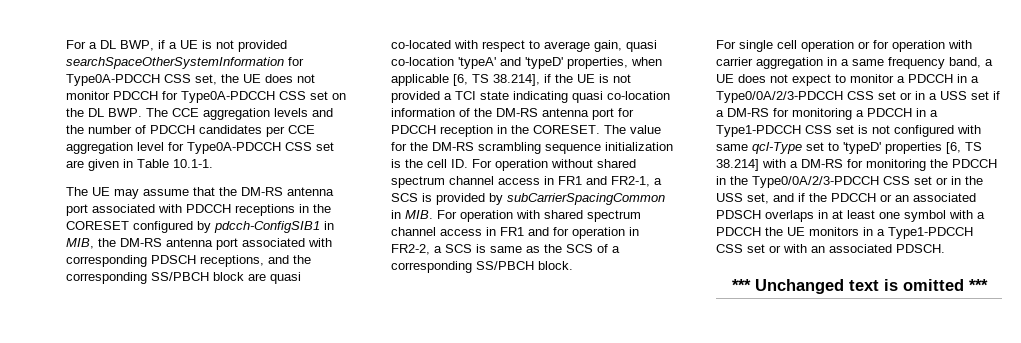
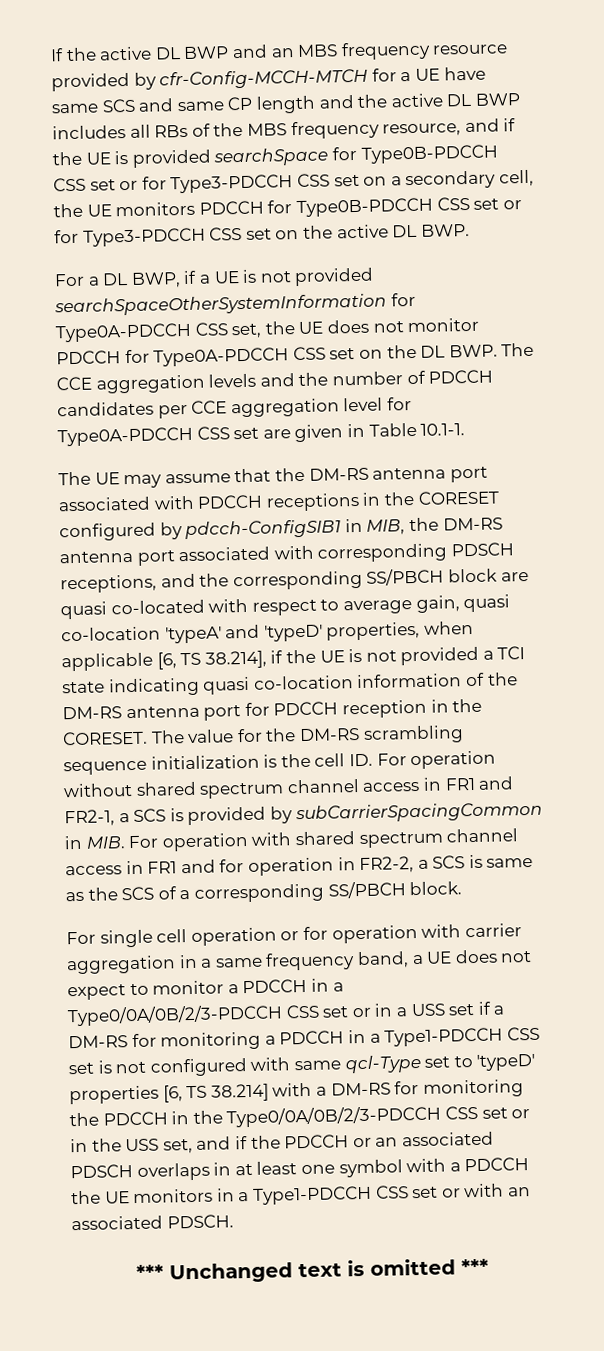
(66, 44) none -> [50,41,509,62] [51,66,486,92] [51,93,520,114] [52,118,517,140] [52,144,498,168] [53,169,534,194] [53,196,522,218] [54,223,470,247] If the active DL BWP and an MBS frequency resource provided by cfr-Config-MCCH-MTCH for a UE have same SCS and same CP length and the active DL BWP includes all RBs of the MBS frequency resource, and if the UE is provided searchSpace for Type0B-PDCCH CSS set or for Type3-PDCCH CSS set on a secondary cell, the UE monitors PDCCH for Type0B-PDCCH CSS set or for Type3-PDCCH CSS set on the active DL BWP. //
[716,91,843,103] Type0/0A/2/3-PDCCH -> [67,1004,283,1027] Type0/0A/0B/2/3-PDCCH
[752,176,879,188] Type0/0A/2/3-PDCCH -> [226,1105,442,1128] Type0/0A/0B/2/3-PDCCH

